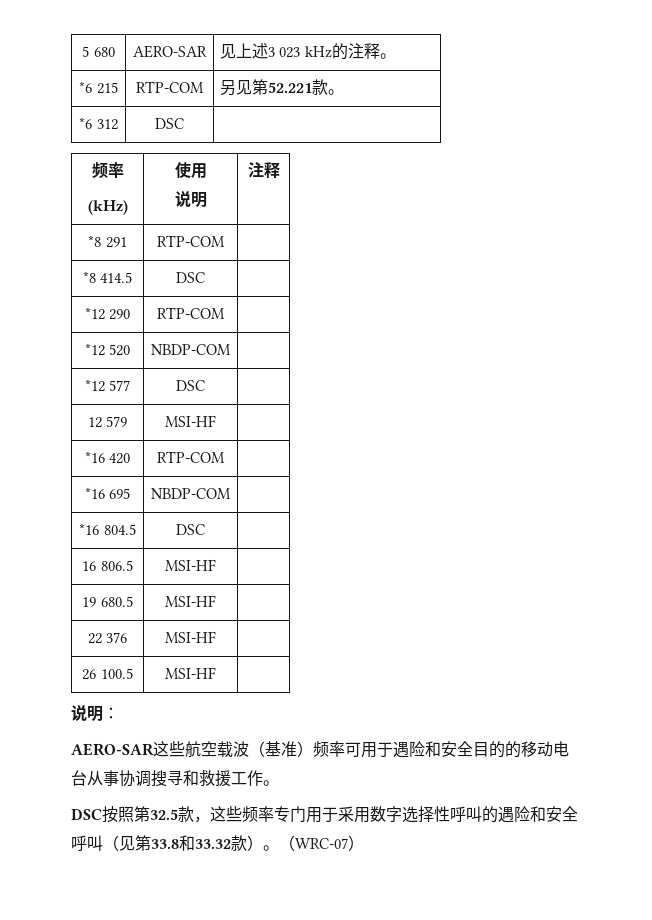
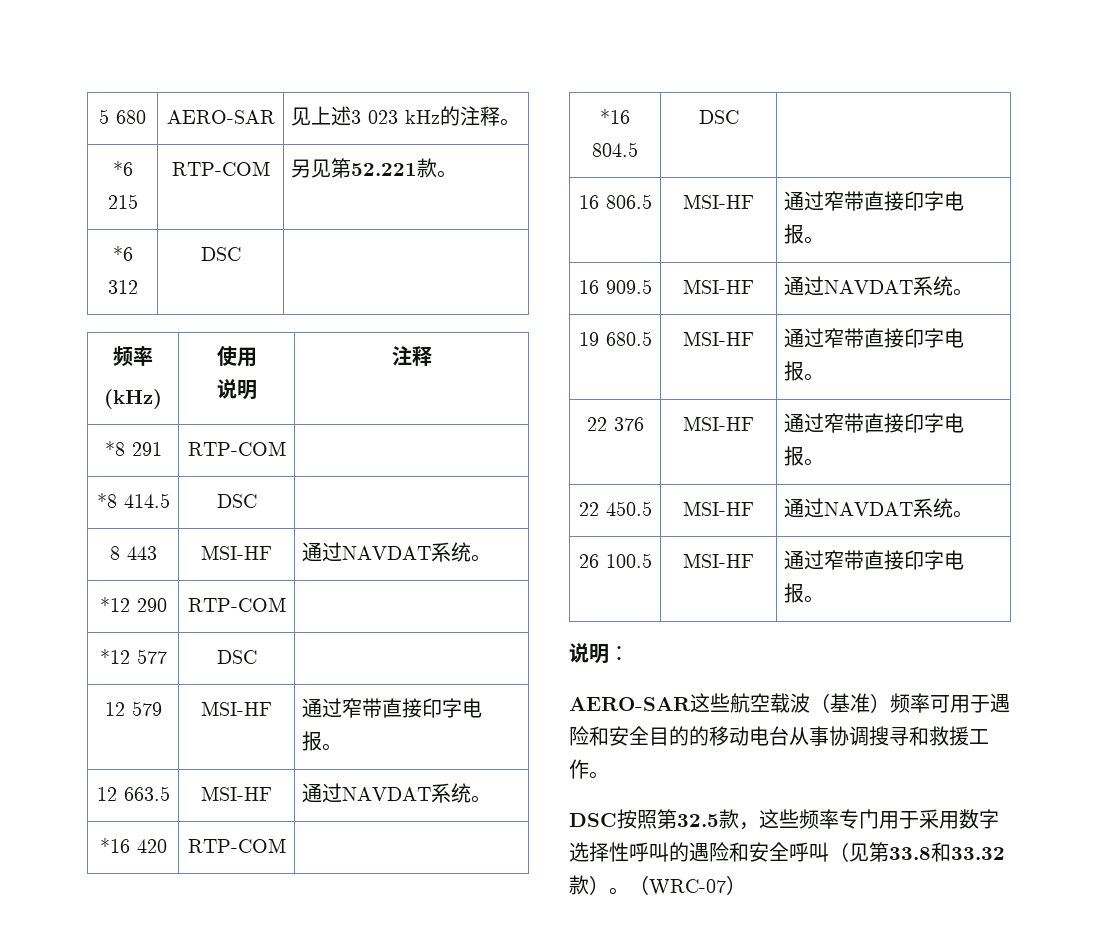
(205, 277) none -> [109,546,157,560] [201,545,272,560] [302,542,492,562] // 8 443 | MSI-HF | 通过NAVDAT系统。
[84,343,131,356] [151,344,231,355] // *12 520 | NBDP-COM | -> (286, 604) none
(216, 421) none -> [302,698,483,718] [302,731,343,751] [96,786,170,801] [201,786,272,801] [302,783,492,803] 通过窄带直接印字电报。 // 12 663.5 | MSI-HF | 通过NAVDAT系统。
[84,487,131,499] [151,488,231,499] // *16 695 | NBDP-COM | -> (286, 845) none
[82,596,133,607] [165,595,216,607] [87,632,128,644] [165,631,216,643] [82,668,133,680] [165,667,216,679] // 19 680.5 | MSI-HF | // 22 376 | MSI-HF | // 26 100.5 | MSI-HF | -> [784,191,965,211] [784,224,825,244] [578,279,652,294] [683,279,754,294] [784,276,974,296] [578,331,652,346] [683,331,754,346] [784,328,965,348] [784,361,825,381] [586,417,644,431] [683,416,754,431] [784,413,965,433] [784,446,825,466] [578,501,652,516] [683,501,754,516] [784,498,974,518] [578,553,652,568] [683,553,754,568] [784,550,965,570] [784,583,825,603] 通过窄带直接印字电报。 // 16 909.5 | MSI-HF | 通过NAVDAT系统。 // 19 680.5 | MSI-HF | 通过窄带直接印字电报。 // 22 376 | MSI-HF | 通过窄带直接印字电报。 // 22 450.5 | MSI-HF | 通过NAVDAT系统。 // 26 100.5 | MSI-HF | 通过窄带直接印字电报。

